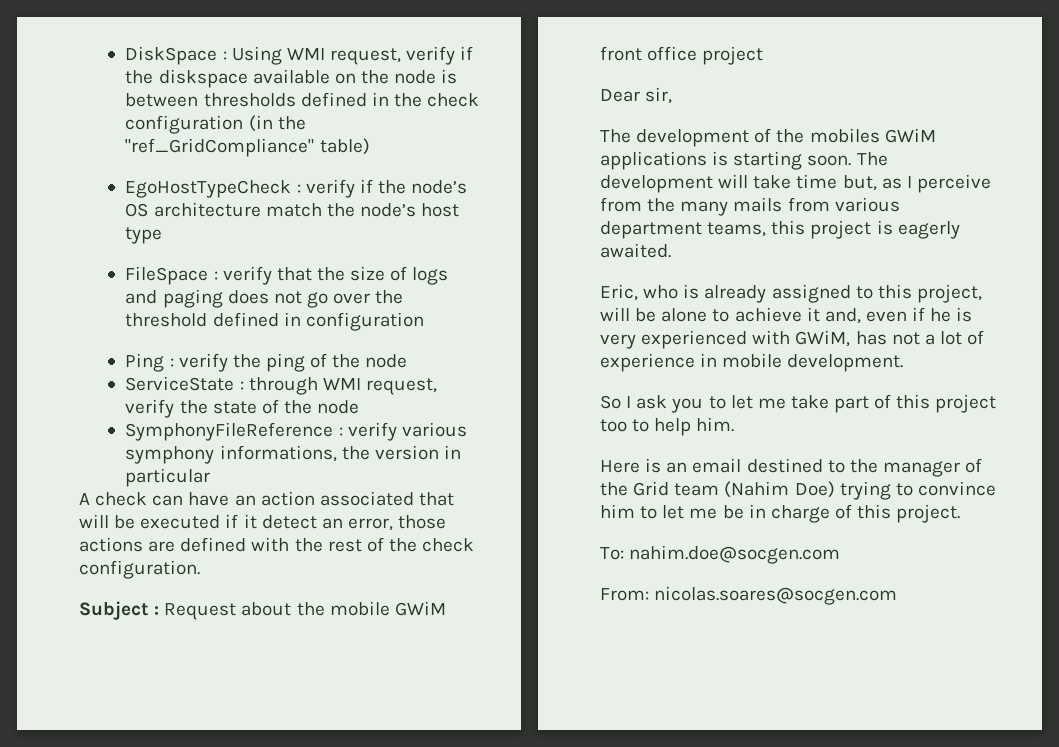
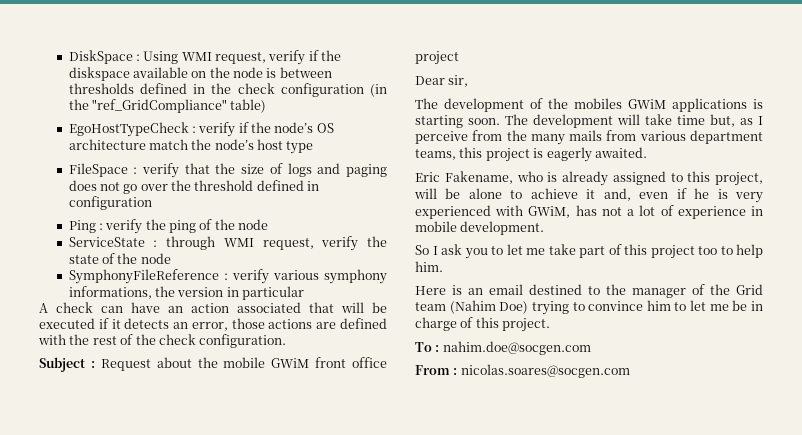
[261,515,317,529] detect -> [124,318,170,329] detects
[600,284,638,301] Eric, -> [415,171,513,184] Eric Fakename,
[600,547,624,560] To: -> [415,342,440,352] To :
[600,588,649,601] From: -> [415,365,458,375] From :

